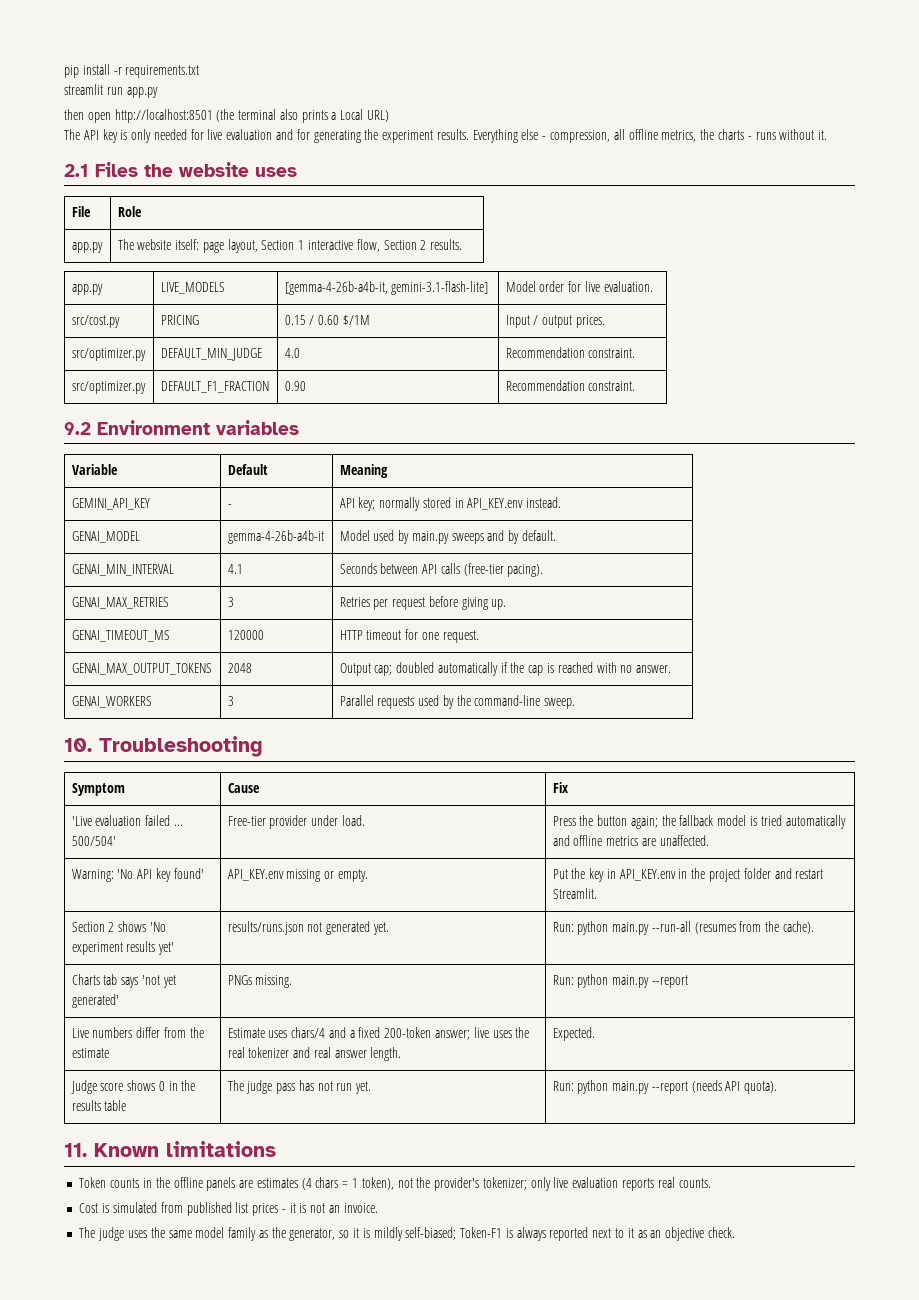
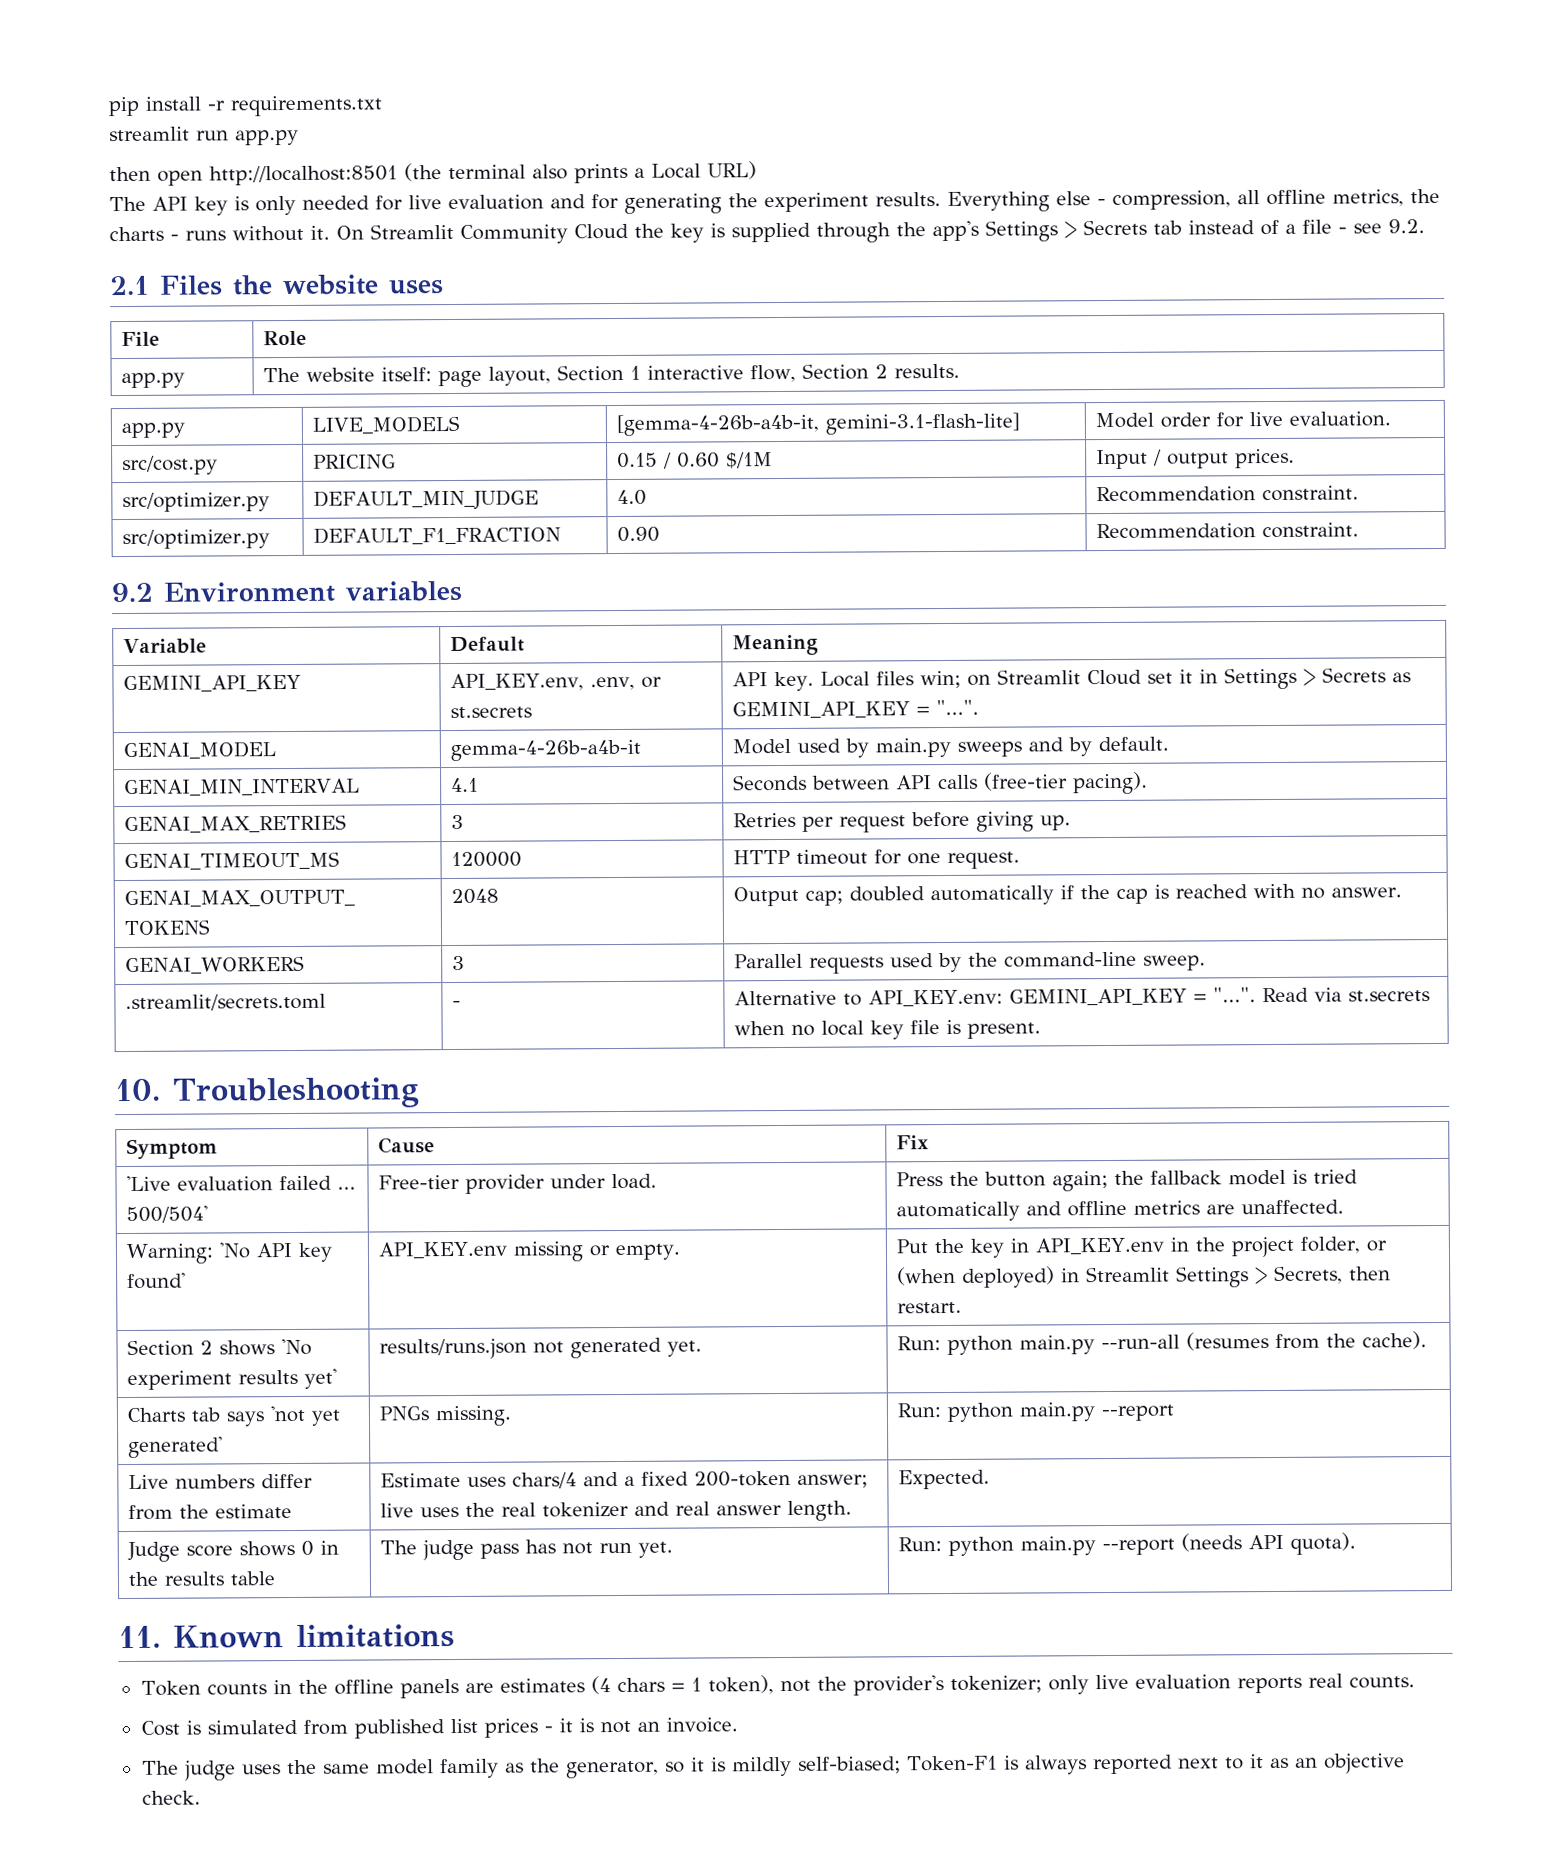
(828, 135) none -> [336,219,1425,244] On Streamlit Community Cloud the key is supplied through the app's Settings > Secrets tab instead of a file - see 9.2.
[227,504,232,508] [339,497,562,511] - | API key; normally stored in API_KEY.env instead. -> [450,673,663,692] [450,706,533,719] [732,667,1412,692] [732,699,980,719] API_KEY.env, .env, or st.secrets | API key. Local files win; on Streamlit Cloud set it in Settings > Secrets as GEMINI_API_KEY = "...".
(576, 703) none -> [125,993,327,1012] [452,1000,462,1008] [734,987,1431,1007] [734,1019,1042,1040] // .streamlit/secrets.toml | - | Alternative to API_KEY.env: GEMINI_API_KEY = "...". Read via st.secrets when no local key file is present.
[743,868,824,879] [552,888,597,899] folder and restart Streamlit. -> [1300,1236,1388,1254] [897,1265,1392,1288] [897,1301,963,1314] folder, or (when deployed) in Streamlit Settings > Secrets, then restart.

